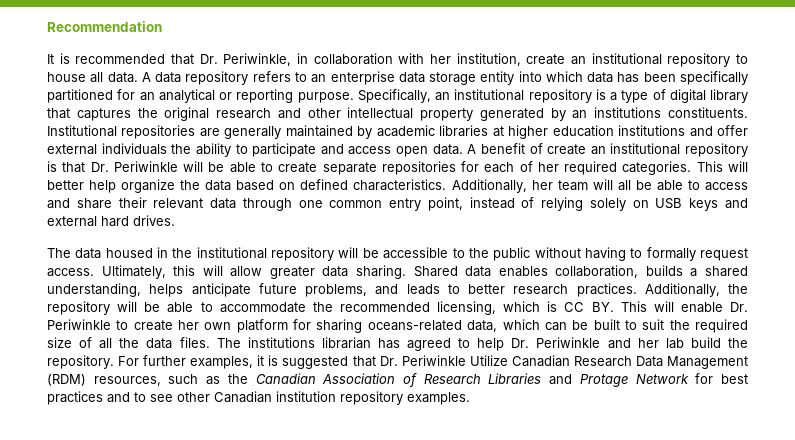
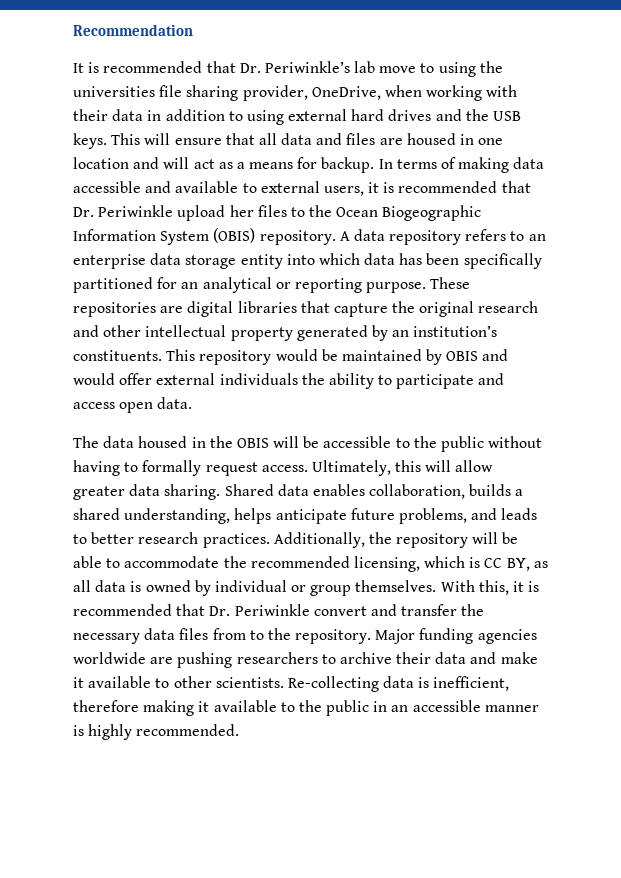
[223,53,748,67] [47,72,138,83] Periwinkle, in collaboration with her institution, create an institutional repository to house all data. -> [264,61,503,77] [73,85,518,101] [73,109,522,125] [73,133,504,149] [73,157,545,173] [73,181,531,196] [73,205,482,221] [73,228,336,245] Periwinkle’s lab move to using the universities file sharing provider, OneDrive, when working with their data in addition to using external hard drives and the USB keys. This will ensure that all data and files are housed in one location and will act as a means for backup. In terms of making data accessible and available to external users, it is recommended that Dr. Periwinkle upload her files to the Ocean Biogeographic Information System (OBIS) repository.
[357,89,748,103] [47,108,131,121] Specifically, an institutional repository is a type of digital library that captures -> [430,277,471,289] [73,301,388,317] These repositories are digital libraries that capture
[594,107,748,118] [47,125,713,139] institutions constituents. Institutional repositories are generally maintained by academic libraries at higher education institutions and -> [413,325,498,337] [73,349,509,365] [73,373,115,385] institution’s constituents. This repository would be maintained by OBIS and would
[467,143,748,157] [47,161,749,175] [47,179,748,193] [47,197,748,211] [47,215,175,227] A benefit of create an institutional repository is that Dr. Periwinkle will be able to create separate repositories for each of her required categories. This will better help organize the data based on defined characteristics. Additionally, her team will all be able to access and share their relevant data through one common entry point, instead of relying solely on USB keys and external hard drives. -> (193, 403) none
[196,247,335,261] institutional repository -> [236,438,269,448] OBIS
[591,301,748,313] [47,319,749,333] [47,337,748,351] [47,355,748,369] [47,373,748,387] [47,391,470,405] BY. This will enable Dr. Periwinkle to create her own platform for sharing oceans-related data, which can be built to suit the required size of all the data files. The institutions librarian has agreed to help Dr. Periwinkle and her lab build the repository. For further examples, it is suggested that Dr. Periwinkle Utilize Canadian Research Data Management (RDM) resources, such as the Canadian Association of Research Libraries and Protage Network for best practices and to see other Canadian institution repository examples. -> [506,558,548,571] [73,580,540,596] [73,604,485,616] [73,628,537,644] [73,652,538,668] [73,676,510,692] [73,700,539,716] [73,724,240,740] BY, as all data is owned by individual or group themselves. With this, it is recommended that Dr. Periwinkle convert and transfer the necessary data files from to the repository. Major funding agencies worldwide are pushing researchers to archive their data and make it available to other scientists. Re-collecting data is inefficient, therefore making it available to the public in an accessible manner is highly recommended.

